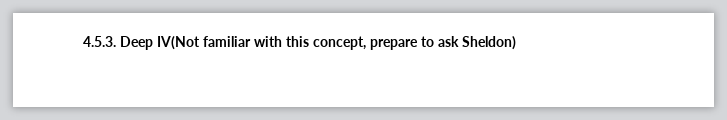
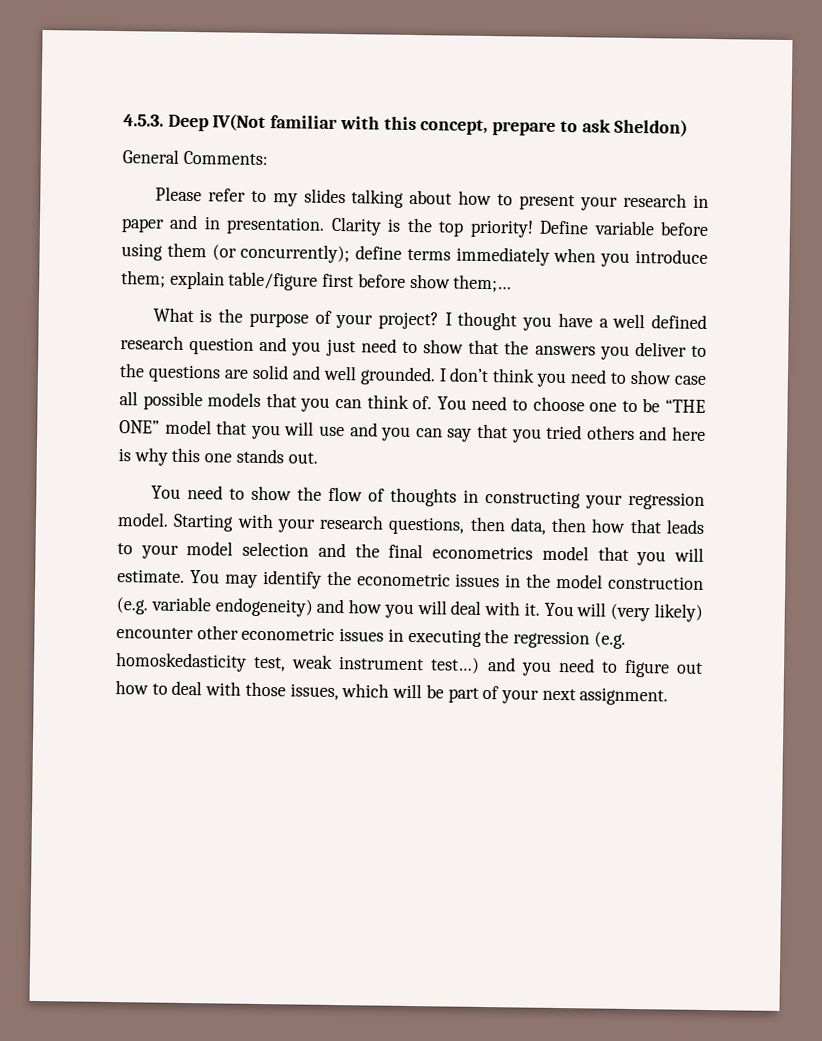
(516, 43) none -> [122,149,268,166] [154,186,709,211] [121,214,709,238] [121,242,708,267] [121,270,513,293] [152,307,708,331] [120,335,707,360] [119,363,707,388] [119,391,707,413] [119,419,707,443] [118,447,318,466] [150,484,705,510] [117,512,705,535] [117,540,705,566] [117,569,704,590] [116,596,703,622] [116,625,626,649] [115,652,704,678] [115,680,669,706] // General Comments: // Please refer to my slides talking about how to present your research in paper and in presentation. Clarity is the top priority! Define variable before using them (or concurrently); define terms immediately when you introduce them; explain table/figure first before show them;… // What is the purpose of your project? I thought you have a well defined research question and you just need to show that the answers you deliver to the questions are solid and well grounded. I don’t think you need to show case all possible models that you can think of. You need to choose one to be “THE ONE” model that you will use and you can say that you tried others and here is why this one stands out. // You need to show the flow of thoughts in constructing your regression model. Starting with your research questions, then data, then how that leads to your model selection and the final econometrics model that you will estimate. You may identify the econometric issues in the model construction (e.g. variable endogeneity) and how you will deal with it. You will (very likely) encounter other econometric issues in executing the regression (e.g. homoskedasticity test, weak instrument test…) and you need to figure out how to deal with those issues, which will be part of your next assignment.

